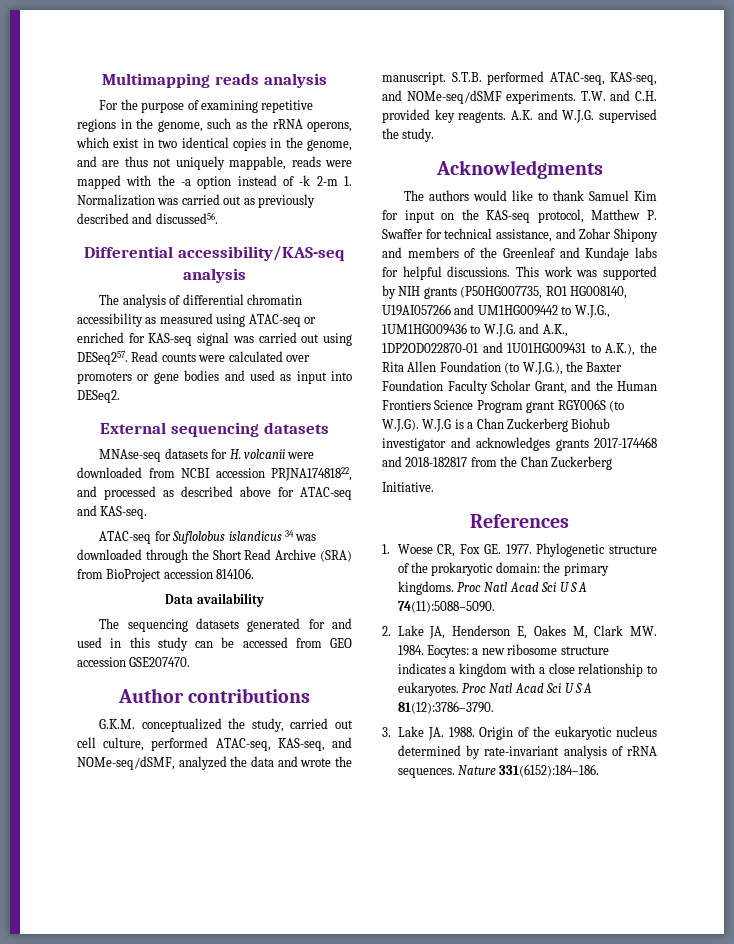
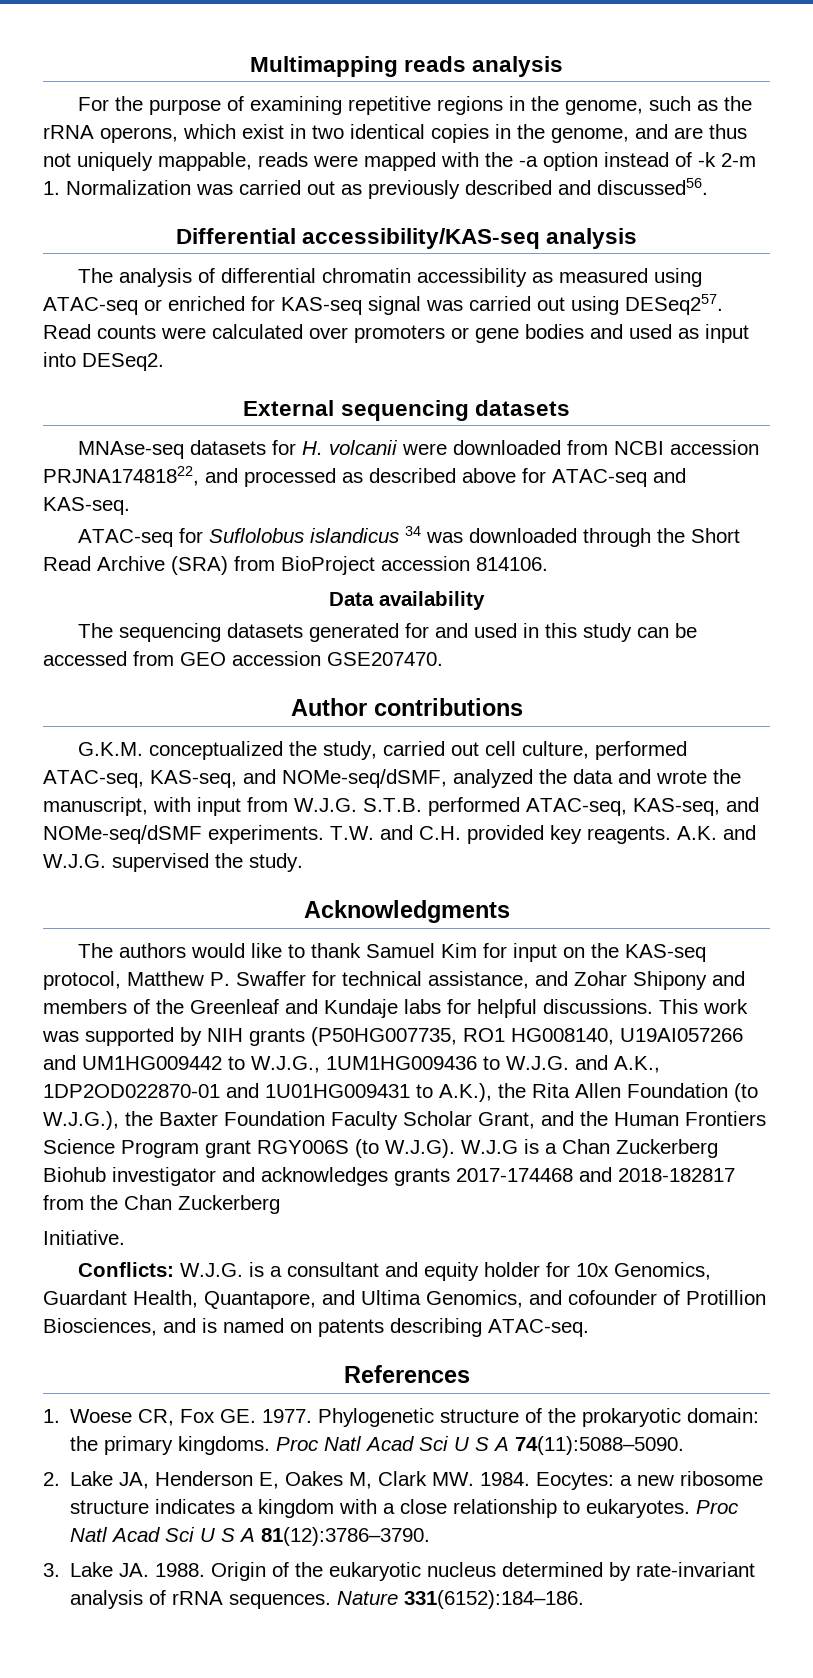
[382,72,446,85] manuscript. -> [43,797,357,816] manuscript, with input from W.J.G.
(434, 487) none -> [77,1262,711,1281] [43,1290,766,1309] [43,1318,589,1337] // Conflicts: W.J.G. is a consultant and equity holder for 10x Genomics, Guardant Health, Quantapore, and Ultima Genomics, and cofounder of Protillion Biosciences, and is named on patents describing ATAC-seq.

